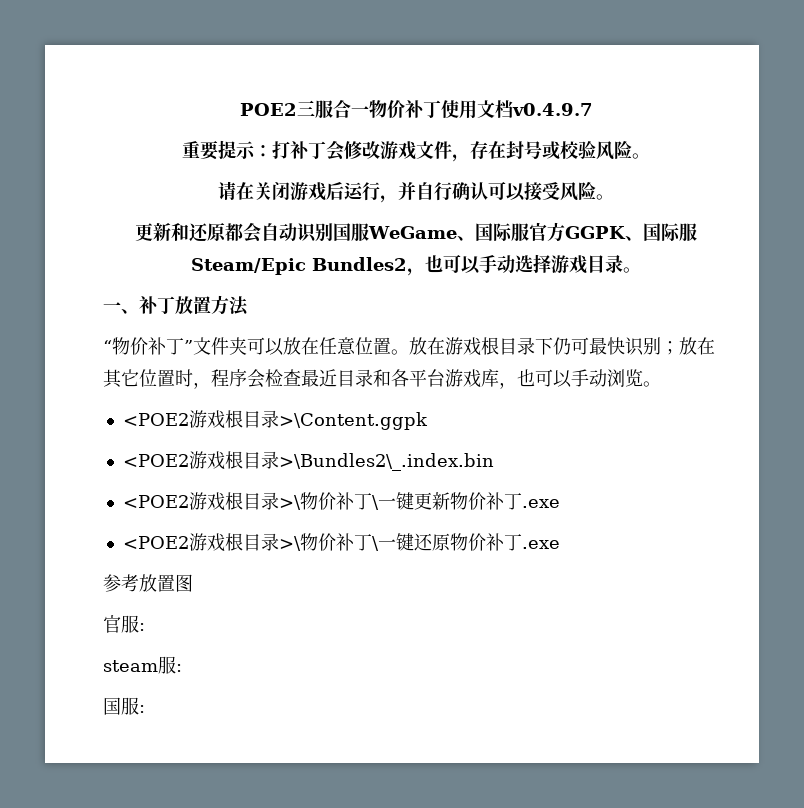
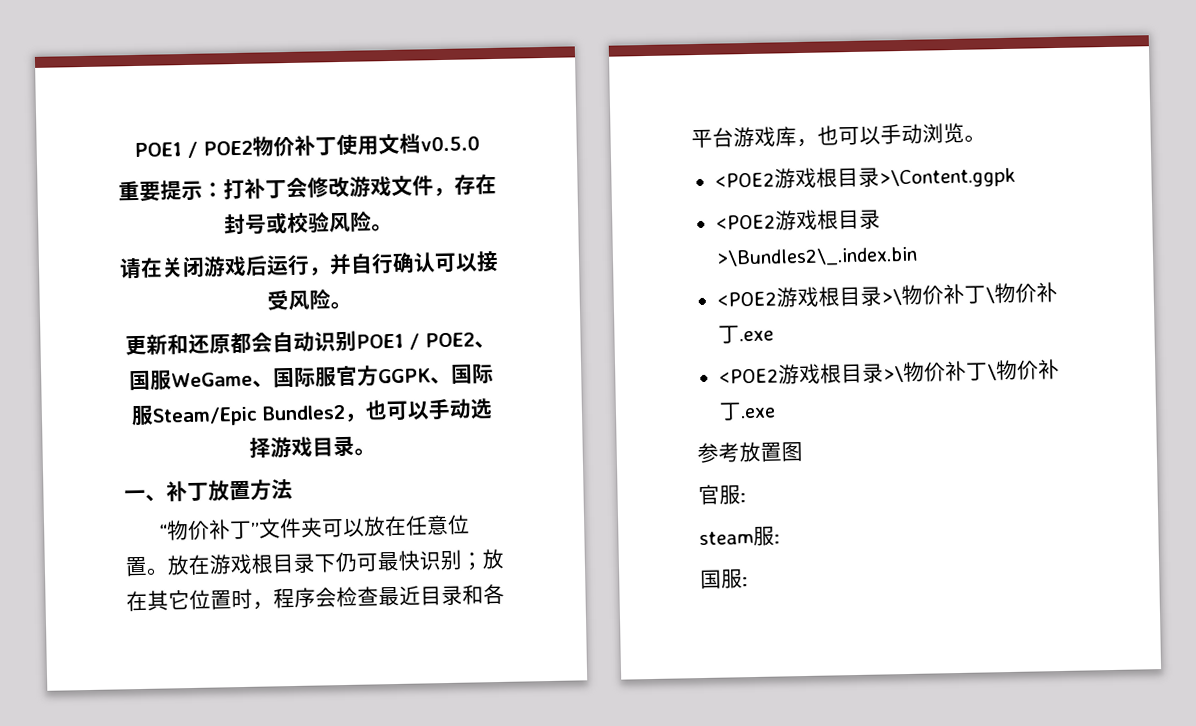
[239,100,369,118] POE2三服合一 -> [133,140,253,158] POE1 / POE2
[511,103,593,116] v0.4.9.7 -> [419,136,480,152] v0.5.0
(334, 232) none -> [356,332,496,350] POE1 / POE2、
[377,492,450,510] 一键更新 -> (995, 295) none
[377,533,450,551] 一键还原 -> (997, 372) none

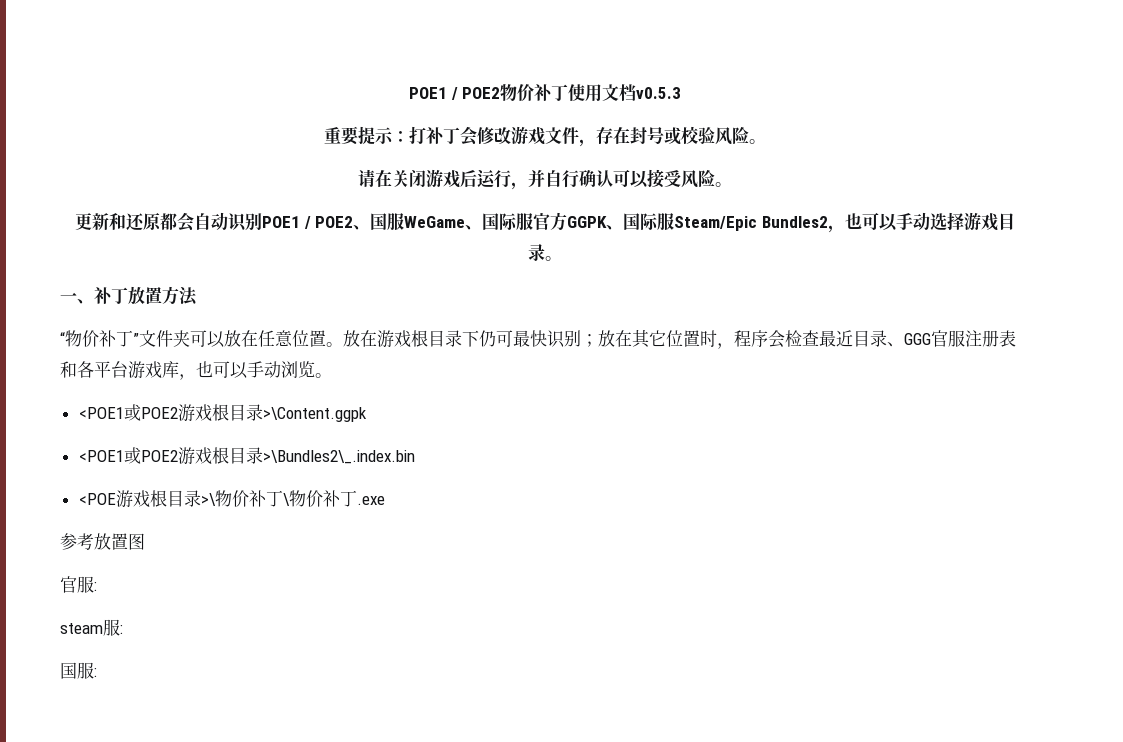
[419,136,480,152] v0.5.0 -> [636,87,682,99] v0.5.3
(463, 595) none -> [887,330,1016,347] 、GGG官服注册表
[714,172,775,188] <POE2 -> [78,404,178,421] <POE1或POE2
[715,214,776,230] <POE2 -> [78,447,178,464] <POE1或POE2
[716,282,1058,308] [717,325,774,344] [718,368,779,384] <POE2游戏根目录>\物价补丁\物价补丁.exe // <POE2 -> [78,493,116,505] <POE

